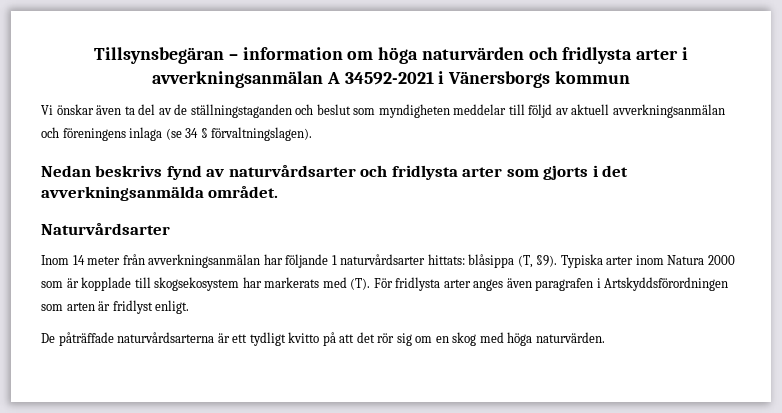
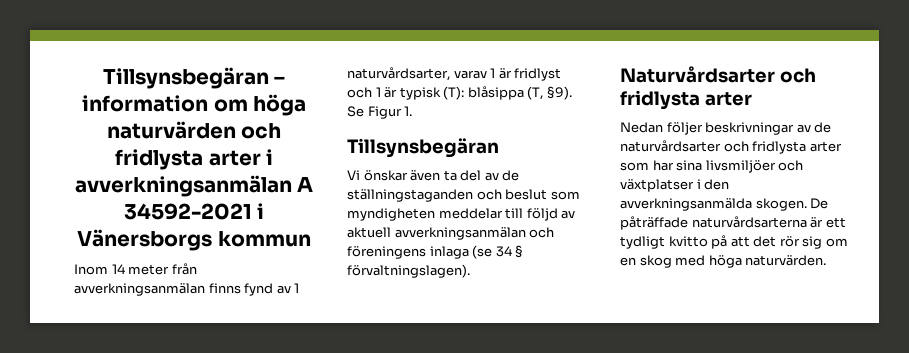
(630, 77) none -> [74,263,197,275] [74,283,300,296] [347,67,562,81] [347,86,572,100] [347,106,413,119] [347,138,499,158] // Inom 14 meter från avverkningsanmälan finns fynd av 1 naturvårdsarter, varav 1 är fridlyst och 1 är typisk (T): blåsippa (T, §9). Se Figur 1. // Tillsynsbegäran
[41,165,225,180] Nedan beskrivs fynd av -> [620,66,816,83] [620,90,752,110] [620,122,832,135] Naturvårdsarter och fridlysta arter // Nedan följer beskrivningar av de
[543,165,629,180] [41,186,279,201] [41,223,170,235] [41,254,735,268] [41,277,729,291] [41,300,190,314] gjorts i det avverkningsanmälda området. // Naturvårdsarter // Inom 14 meter från avverkningsanmälan har följande 1 naturvårdsarter hittats: blåsippa (T, §9). Typiska arter inom Natura 2000 som är kopplade till skogsekosystem har markerats med (T). För fridlysta arter anges även paragrafen i Artskyddsförordningen som arten är fridlyst enligt. // -> [652,160,804,173] [620,179,730,192] [620,198,807,211] har sina livsmiljöer och växtplatser i den avverkningsanmälda skogen.

